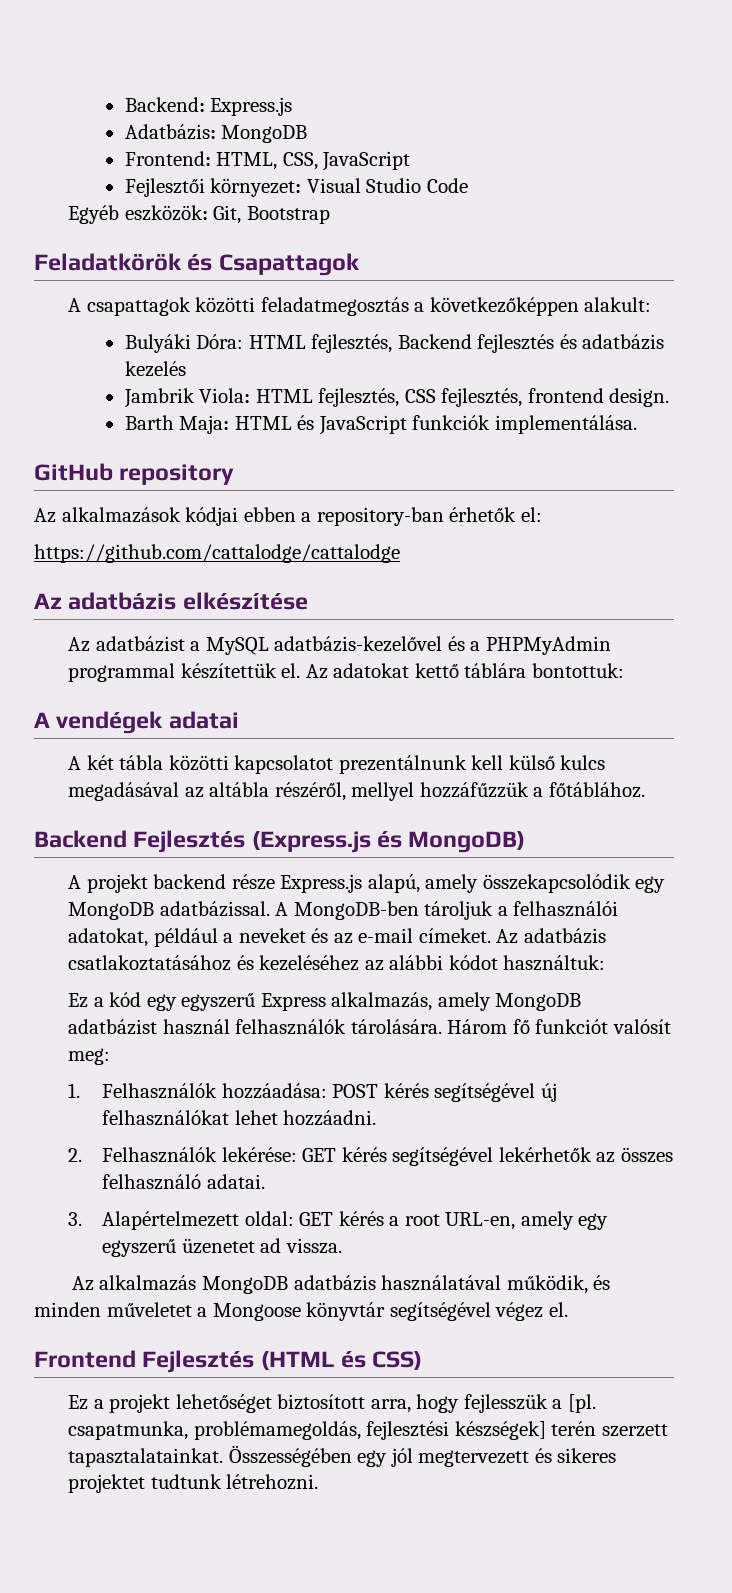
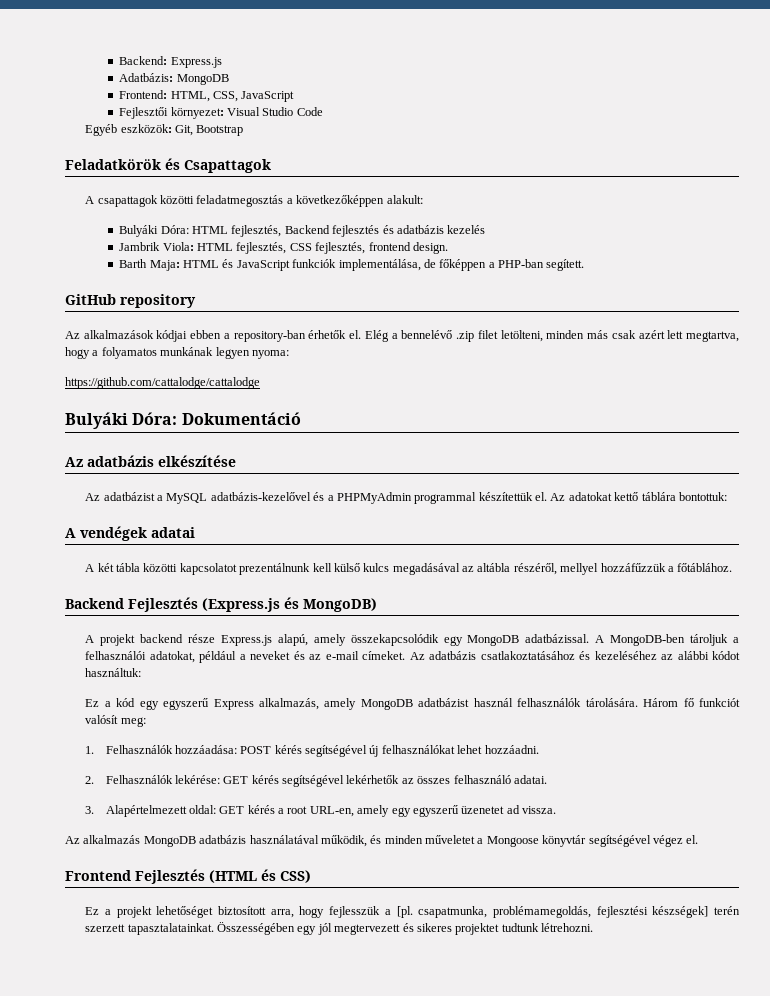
[494,415,637,434] implementálása. -> [338,259,585,271] implementálása, de főképpen a PHP-ban segített.
[520,507,542,522] [34,544,400,563] el: // https://github.com/cattalodge/cattalodge -> [349,330,739,342] [65,347,289,359] [65,377,260,389] [65,412,301,429] el. Elég a bennelévő .zip filet letölteni, minden más csak azért lett megtartva, hogy a folyamatos munkának legyen nyoma: // https://github.com/cattalodge/cattalodge // Bulyáki Dóra: Dokumentáció

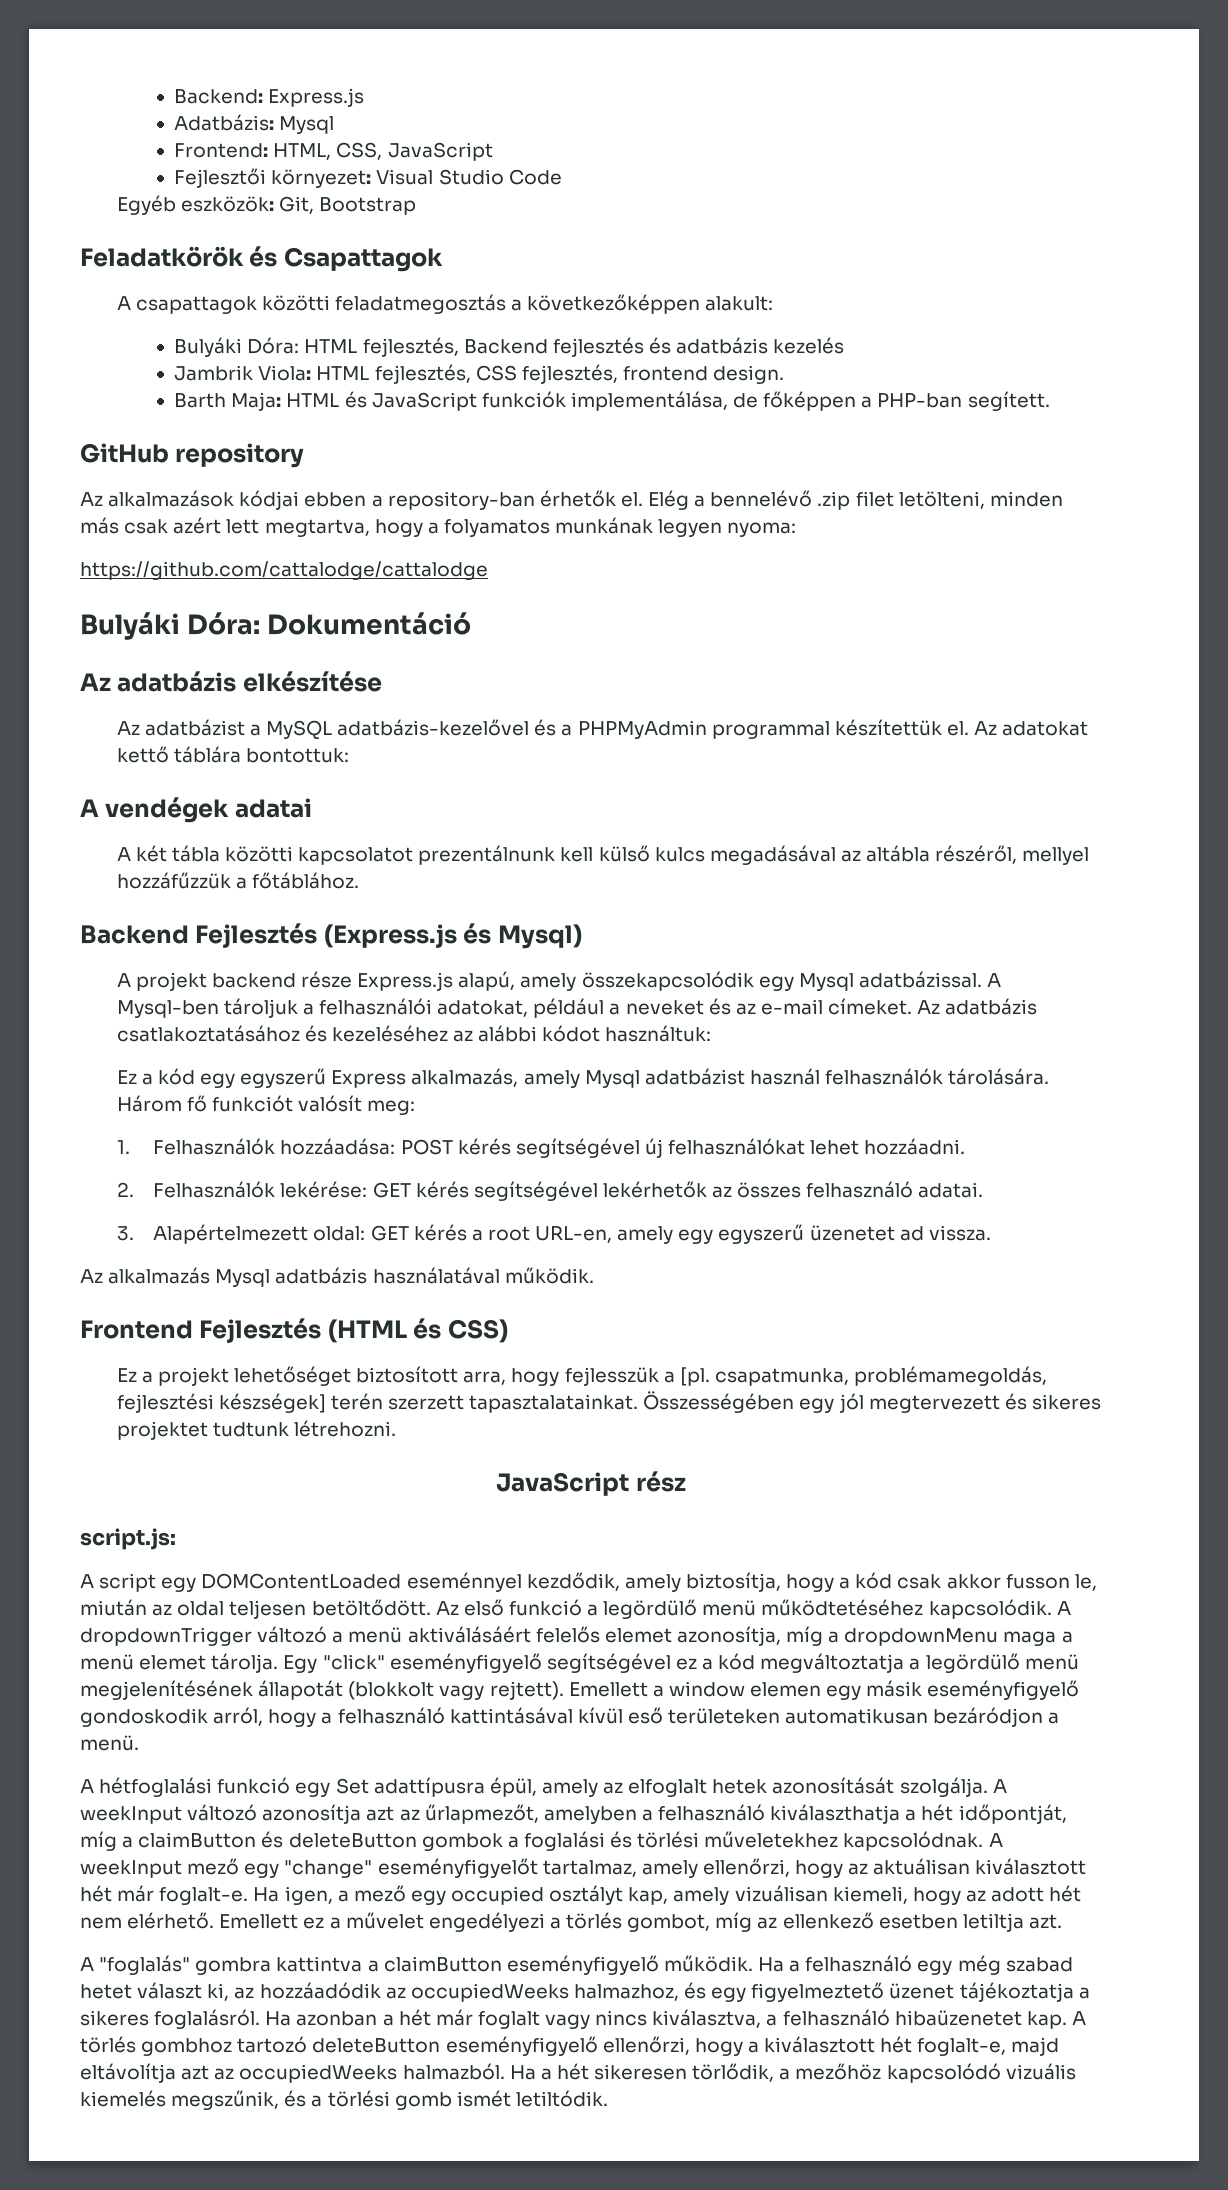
[176,74,229,85] MongoDB -> [279,116,335,134] Mysql
[303,598,377,612] MongoDB) -> [497,924,582,949] Mysql)
[467,635,520,646] MongoDB -> [798,973,854,991] Mysql
[610,634,686,646] MongoDB-ben -> [116,1000,219,1018] Mysql-ben
[360,699,413,710] MongoDB -> [584,1070,640,1088] Mysql
[143,836,196,847] MongoDB -> [215,1269,271,1287] Mysql
[320,835,699,847] működik, és minden műveletet a Mongoose könyvtár segítségével végez el. -> [504,1267,594,1284] működik.
(594, 927) none -> [496,1471,686,1496] [80,1528,176,1550] [80,1572,1097,1592] [80,1599,1071,1619] [80,1626,1073,1646] [80,1653,1079,1673] [80,1680,1080,1700] [80,1707,1060,1727] [80,1735,139,1751] [80,1777,1007,1797] [80,1804,1067,1824] [80,1831,1003,1851] [80,1858,1087,1878] [80,1885,1082,1905] [80,1912,1062,1932] [80,1955,1073,1975] [80,1982,1090,2002] [80,2009,1086,2029] [80,2036,1060,2056] [80,2063,1076,2083] [80,2090,608,2110] // JavaScript rész // script.js: // A script egy DOMContentLoaded eseménnyel kezdődik, amely biztosítja, hogy a kód csak akkor fusson le, miután az oldal teljesen betöltődött. Az első funkció a legördülő menü működtetéséhez kapcsolódik. A dropdownTrigger változó a menü aktiválásáért felelős elemet azonosítja, míg a dropdownMenu maga a menü elemet tárolja. Egy "click" eseményfigyelő segítségével ez a kód megváltoztatja a legördülő menü megjelenítésének állapotát (blokkolt vagy rejtett). Emellett a window elemen egy másik eseményfigyelő gondoskodik arról, hogy a felhasználó kattintásával kívül eső területeken automatikusan bezáródjon a menü. // A hétfoglalási funkció egy Set adattípusra épül, amely az elfoglalt hetek azonosítását szolgálja. A weekInput változó azonosítja azt az űrlapmezőt, amelyben a felhasználó kiválaszthatja a hét időpontját, míg a claimButton és deleteButton gombok a foglalási és törlési műveletekhez kapcsolódnak. A weekInput mező egy "change" eseményfigyelőt tartalmaz, amely ellenőrzi, hogy az aktuálisan kiválasztott hét már foglalt-e. Ha igen, a mező egy occupied osztályt kap, amely vizuálisan kiemeli, hogy az adott hét nem elérhető. Emellett ez a művelet engedélyezi a törlés gombot, míg az ellenkező esetben letiltja azt. // A "foglalás" gombra kattintva a claimButton eseményfigyelő működik. Ha a felhasználó egy még szabad hetet választ ki, az hozzáadódik az occupiedWeeks halmazhoz, és egy figyelmeztető üzenet tájékoztatja a sikeres foglalásról. Ha azonban a hét már foglalt vagy nincs kiválasztva, a felhasználó hibaüzenetet kap. A törlés gombhoz tartozó deleteButton eseményfigyelő ellenőrzi, hogy a kiválasztott hét foglalt-e, majd eltávolítja azt az occupiedWeeks halmazból. Ha a hét sikeresen törlődik, a mezőhöz kapcsolódó vizuális kiemelés megszűnik, és a törlési gomb ismét letiltódik.

